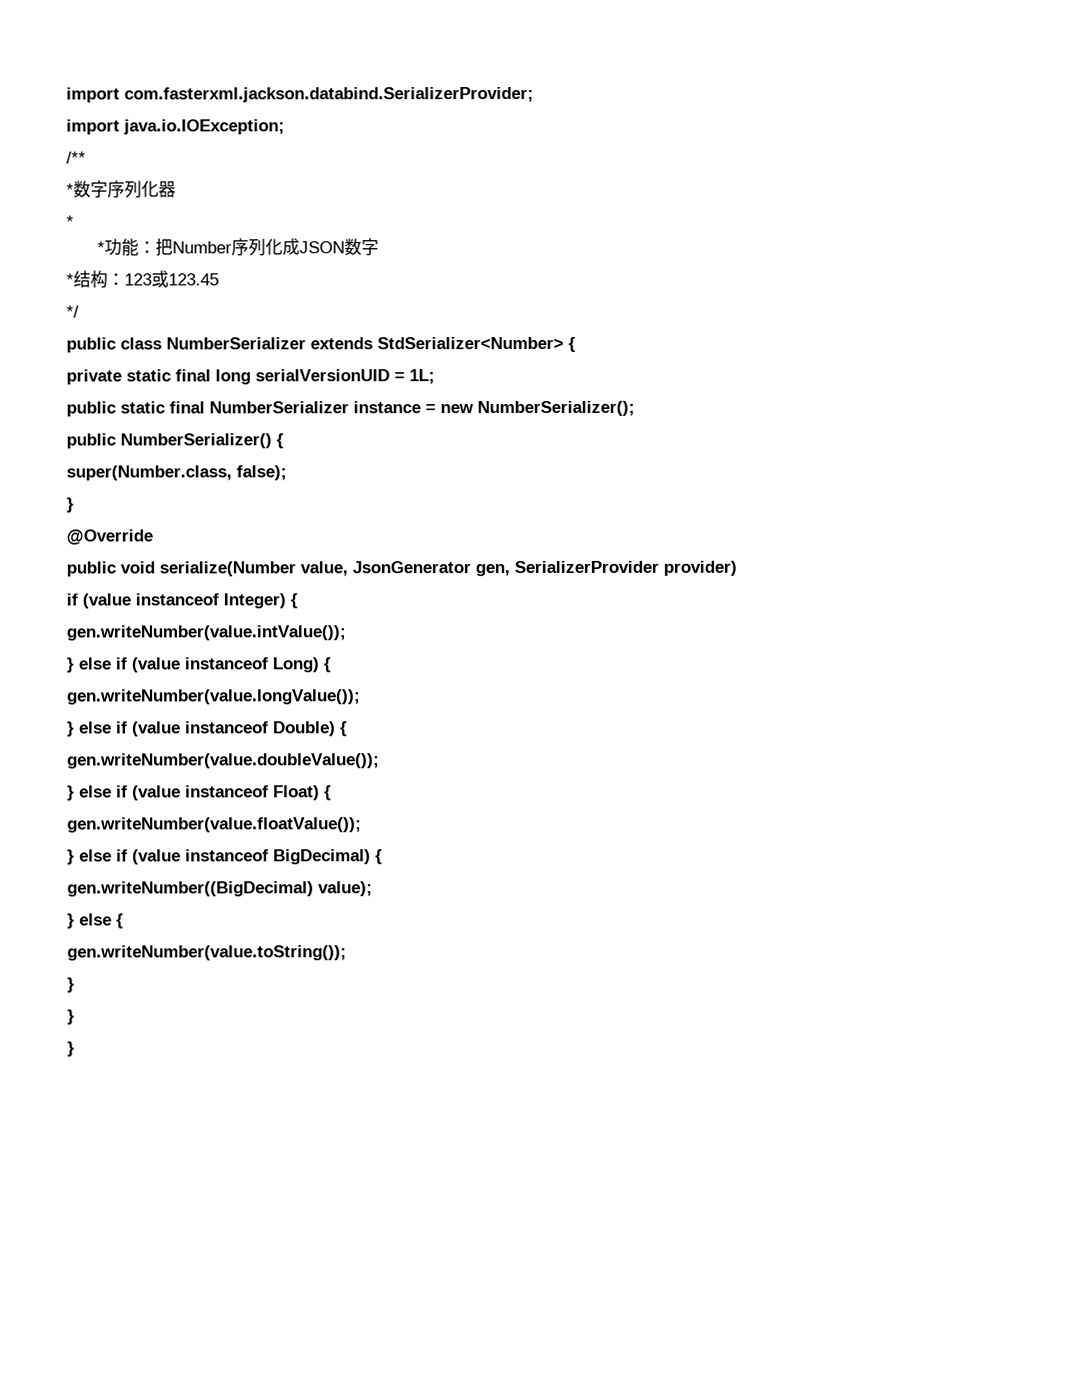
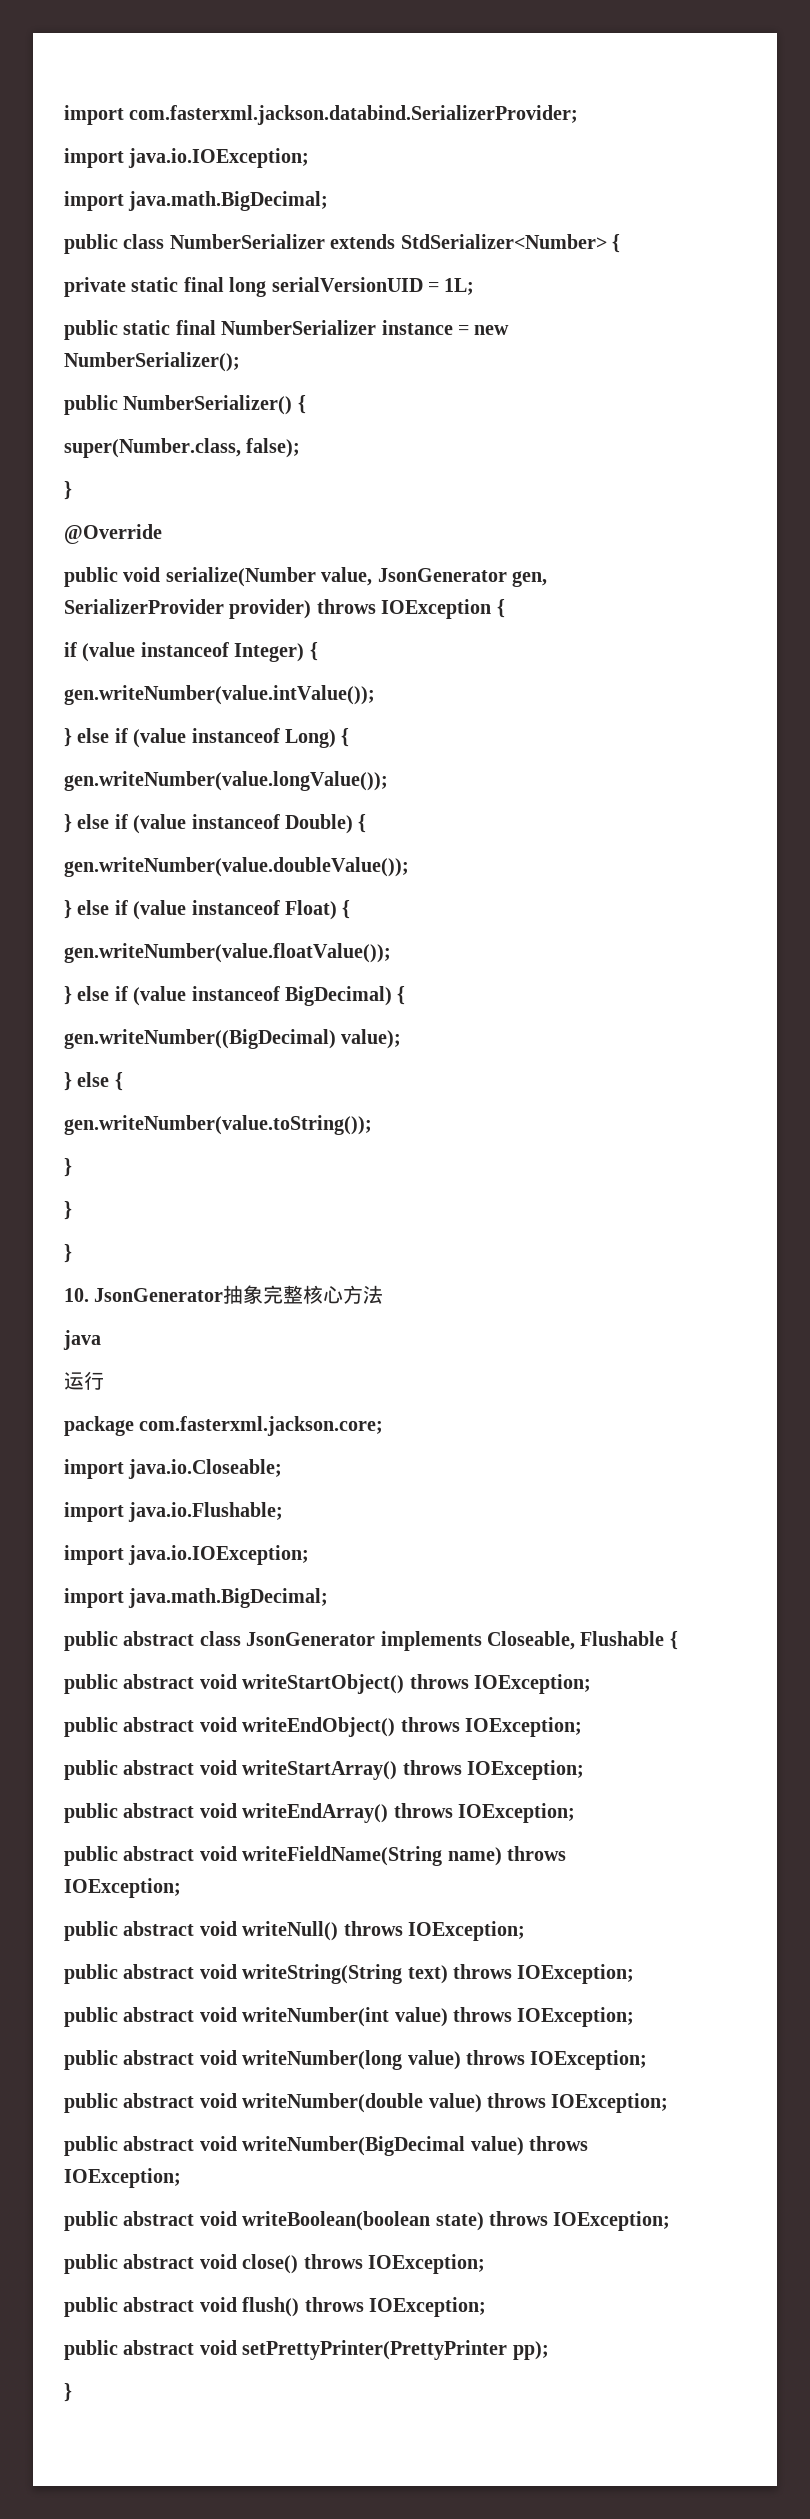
[66,151,86,164] [66,180,176,199] [66,215,74,228] [97,238,380,257] [66,270,219,289] [66,305,79,318] /** // *数字序列化器 // * // *功能：把Number序列化成JSON数字 // *结构：123或123.45 // */ -> [64,191,329,211] import java.math.BigDecimal;
(737, 568) none -> [316,599,505,619] throws IOException {
(75, 1049) none -> [64,1285,384,1304] [63,1330,101,1350] [64,1371,104,1390] [64,1416,384,1436] [64,1459,283,1479] [64,1502,284,1522] [64,1545,310,1565] [64,1588,329,1608] [64,1631,678,1651] [64,1674,591,1694] [64,1717,582,1737] [64,1760,584,1780] [64,1803,575,1823] [64,1846,566,1866] [64,1878,181,1898] [64,1921,525,1941] [64,1964,635,1984] [64,2007,635,2027] [64,2050,648,2070] [64,2093,669,2113] [64,2136,588,2156] [64,2168,181,2188] [64,2211,671,2231] [64,2254,485,2274] [64,2297,486,2317] [64,2340,549,2360] [64,2383,72,2402] // 10. JsonGenerator抽象完整核心方法 // java // 运行 // package com.fasterxml.jackson.core; // import java.io.Closeable; // import java.io.Flushable; // import java.io.IOException; // import java.math.BigDecimal; // public abstract class JsonGenerator implements Closeable, Flushable { // public abstract void writeStartObject() throws IOException; // public abstract void writeEndObject() throws IOException; // public abstract void writeStartArray() throws IOException; // public abstract void writeEndArray() throws IOException; // public abstract void writeFieldName(String name) throws IOException; // public abstract void writeNull() throws IOException; // public abstract void writeString(String text) throws IOException; // public abstract void writeNumber(int value) throws IOException; // public abstract void writeNumber(long value) throws IOException; // public abstract void writeNumber(double value) throws IOException; // public abstract void writeNumber(BigDecimal value) throws IOException; // public abstract void writeBoolean(boolean state) throws IOException; // public abstract void close() throws IOException; // public abstract void flush() throws IOException; // public abstract void setPrettyPrinter(PrettyPrinter pp); // }

